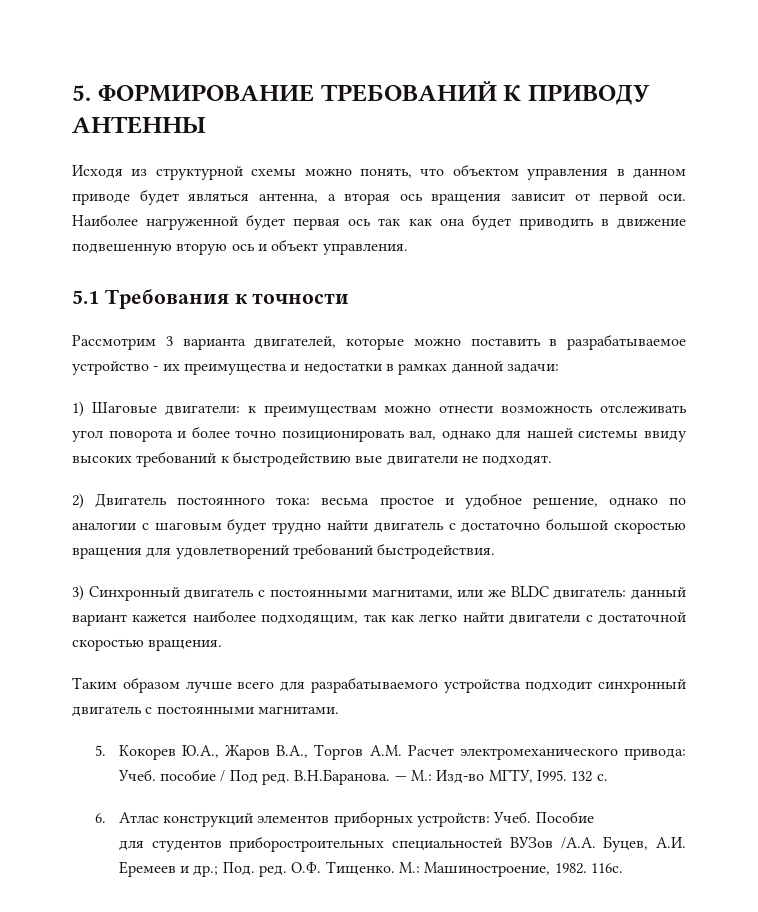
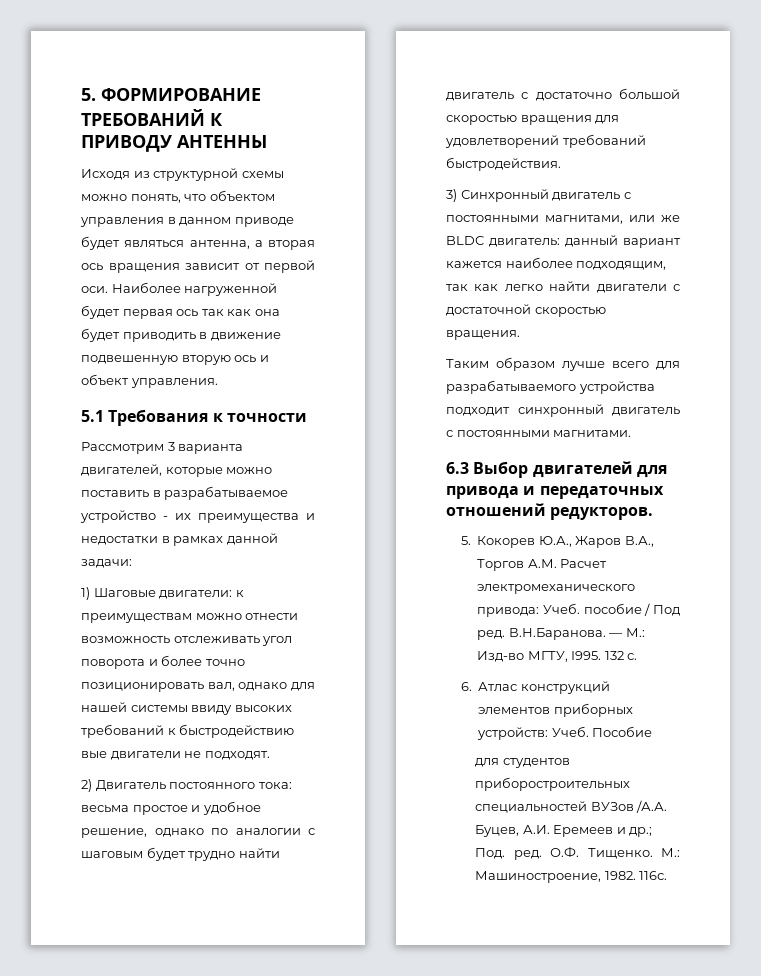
(339, 710) none -> [446,461,667,478] [446,486,664,499] [446,503,654,520] // 6.3 Выбор двигателей для привода и передаточных отношений редукторов.

